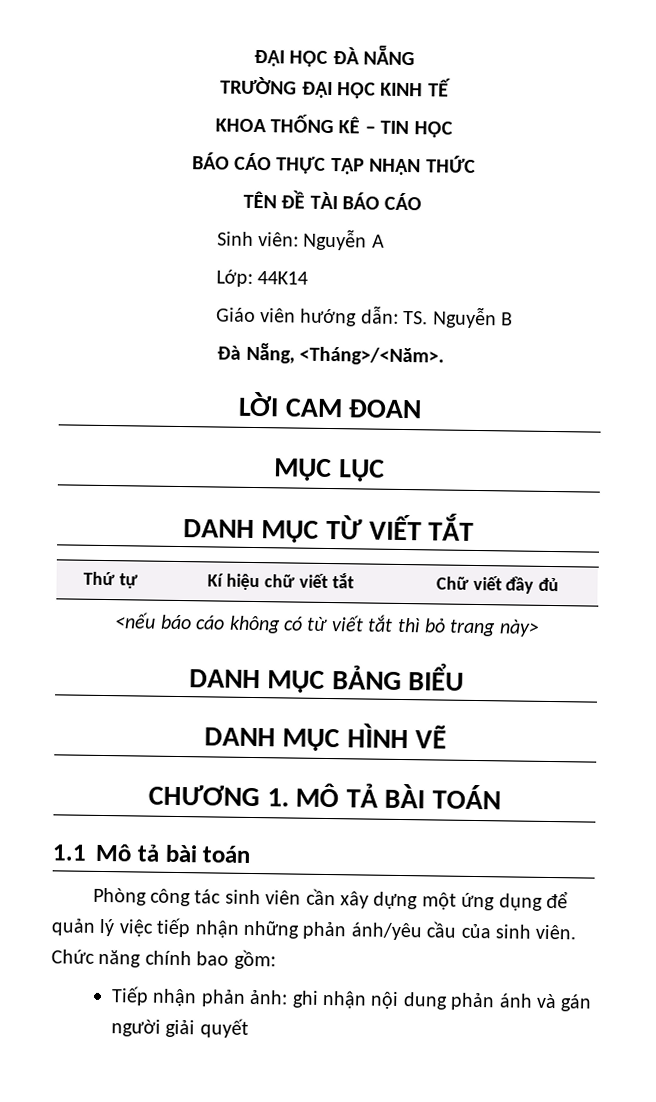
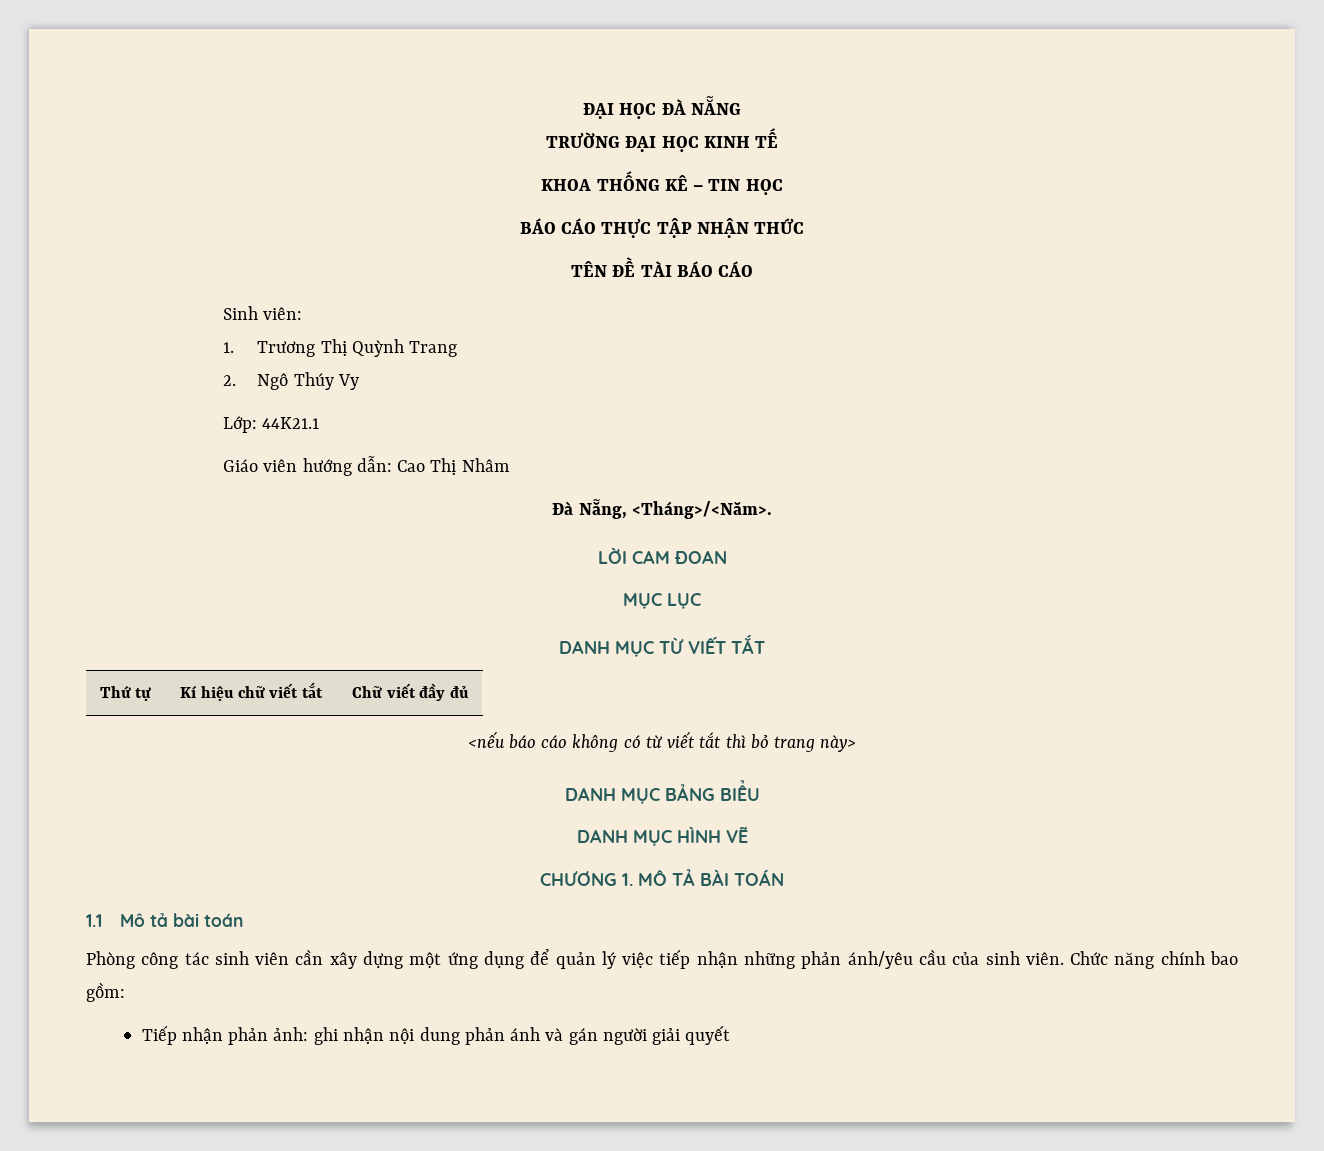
[303,229,385,251] Nguyễn A -> [222,339,458,357] [222,372,359,390] // 1. Trương Thị Quỳnh Trang // 2. Ngô Thúy Vy
[256,271,308,285] 44K14 -> [262,417,320,429] 44K21.1
[403,307,513,329] TS. Nguyễn B -> [397,458,510,475] Cao Thị Nhâm

